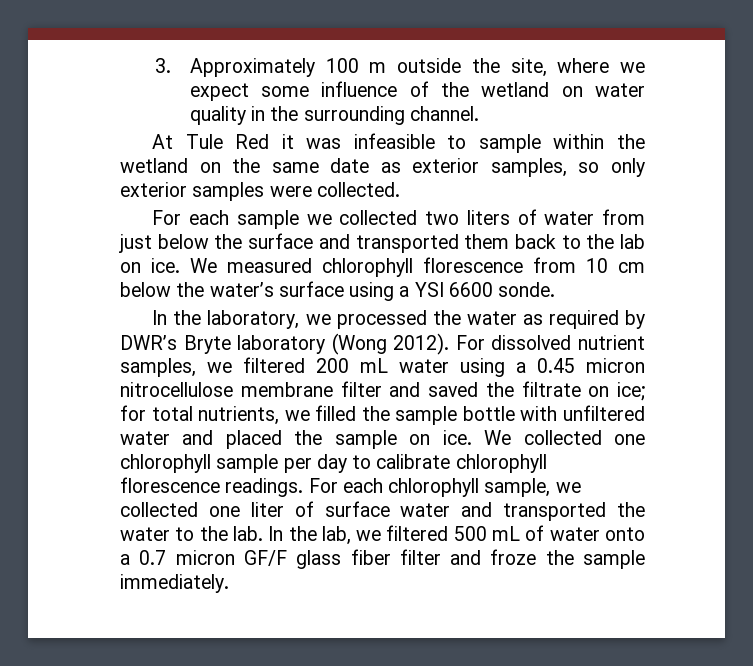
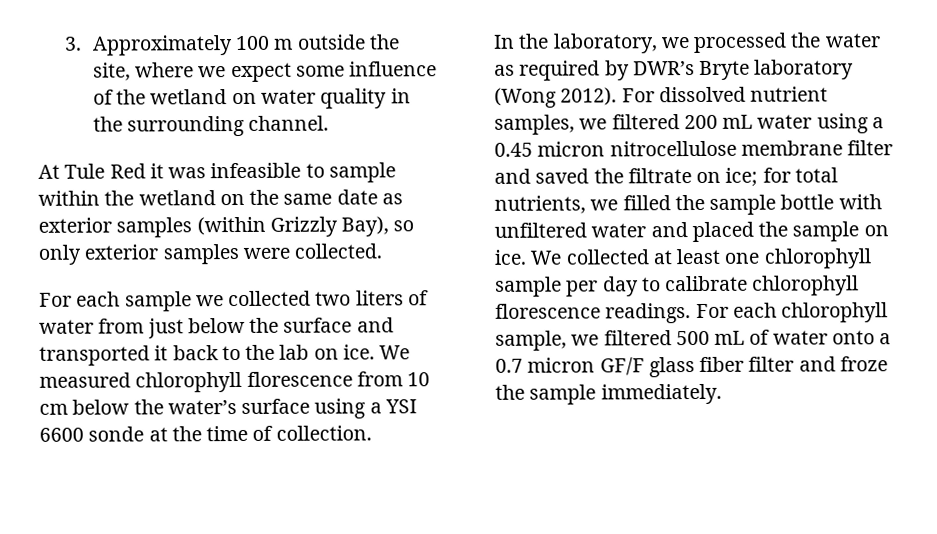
[490,158,567,177] samples, -> [116,216,390,238] samples (within Grizzly Bay),
[464,234,510,249] them -> [154,345,169,361] it
[498,282,556,297] sonde. -> [88,425,372,442] sonde at the time of collection.
(602, 437) none -> [652,248,721,265] at least
[120,501,645,521] [120,526,382,545] collected one liter of surface water and transported the water to the lab. In the lab, we -> (600, 340) none

